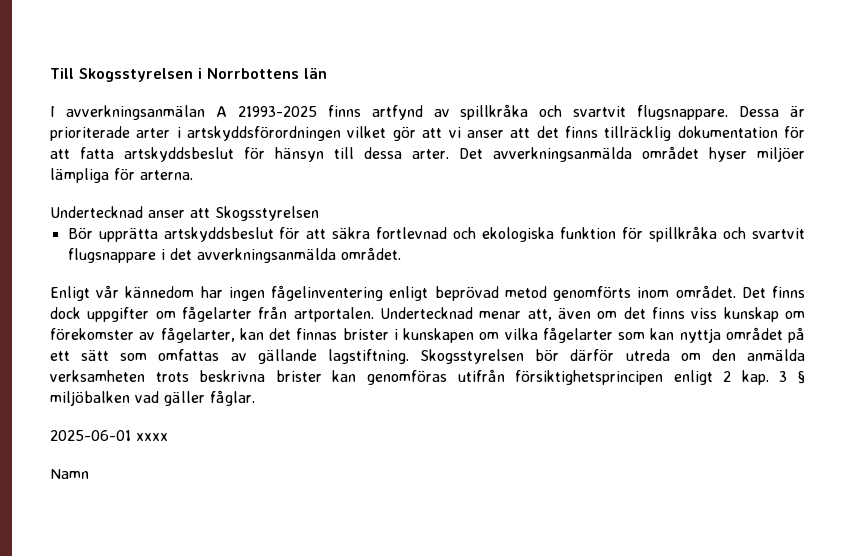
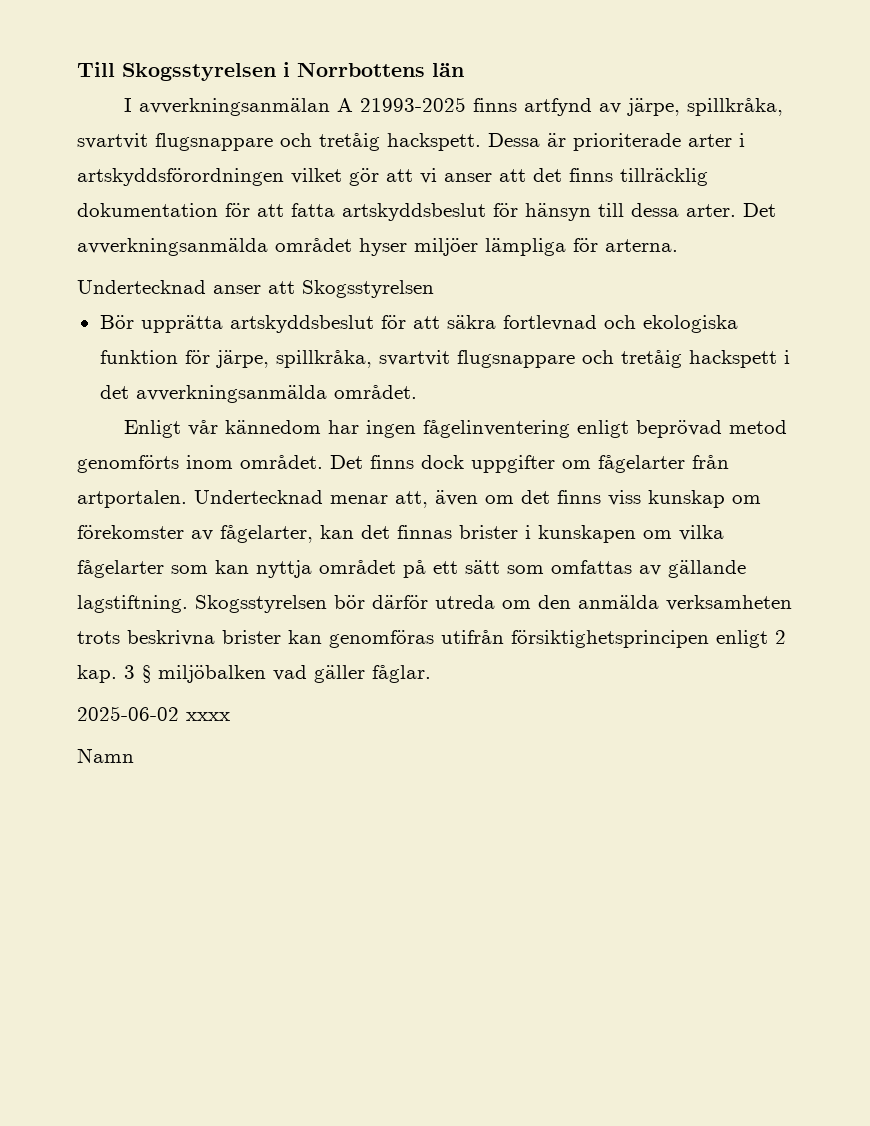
[460,104,729,120] spillkråka och svartvit flugsnappare. -> [626,98,783,116] [77,133,481,151] järpe, spillkråka, svartvit flugsnappare och tretåig hackspett.
[649,226,805,242] [67,248,156,263] spillkråka och svartvit flugsnappare -> [215,350,777,368] järpe, spillkråka, svartvit flugsnappare och tretåig hackspett
[50,430,131,441] 2025-06-01 -> [77,706,179,721] 2025-06-02

